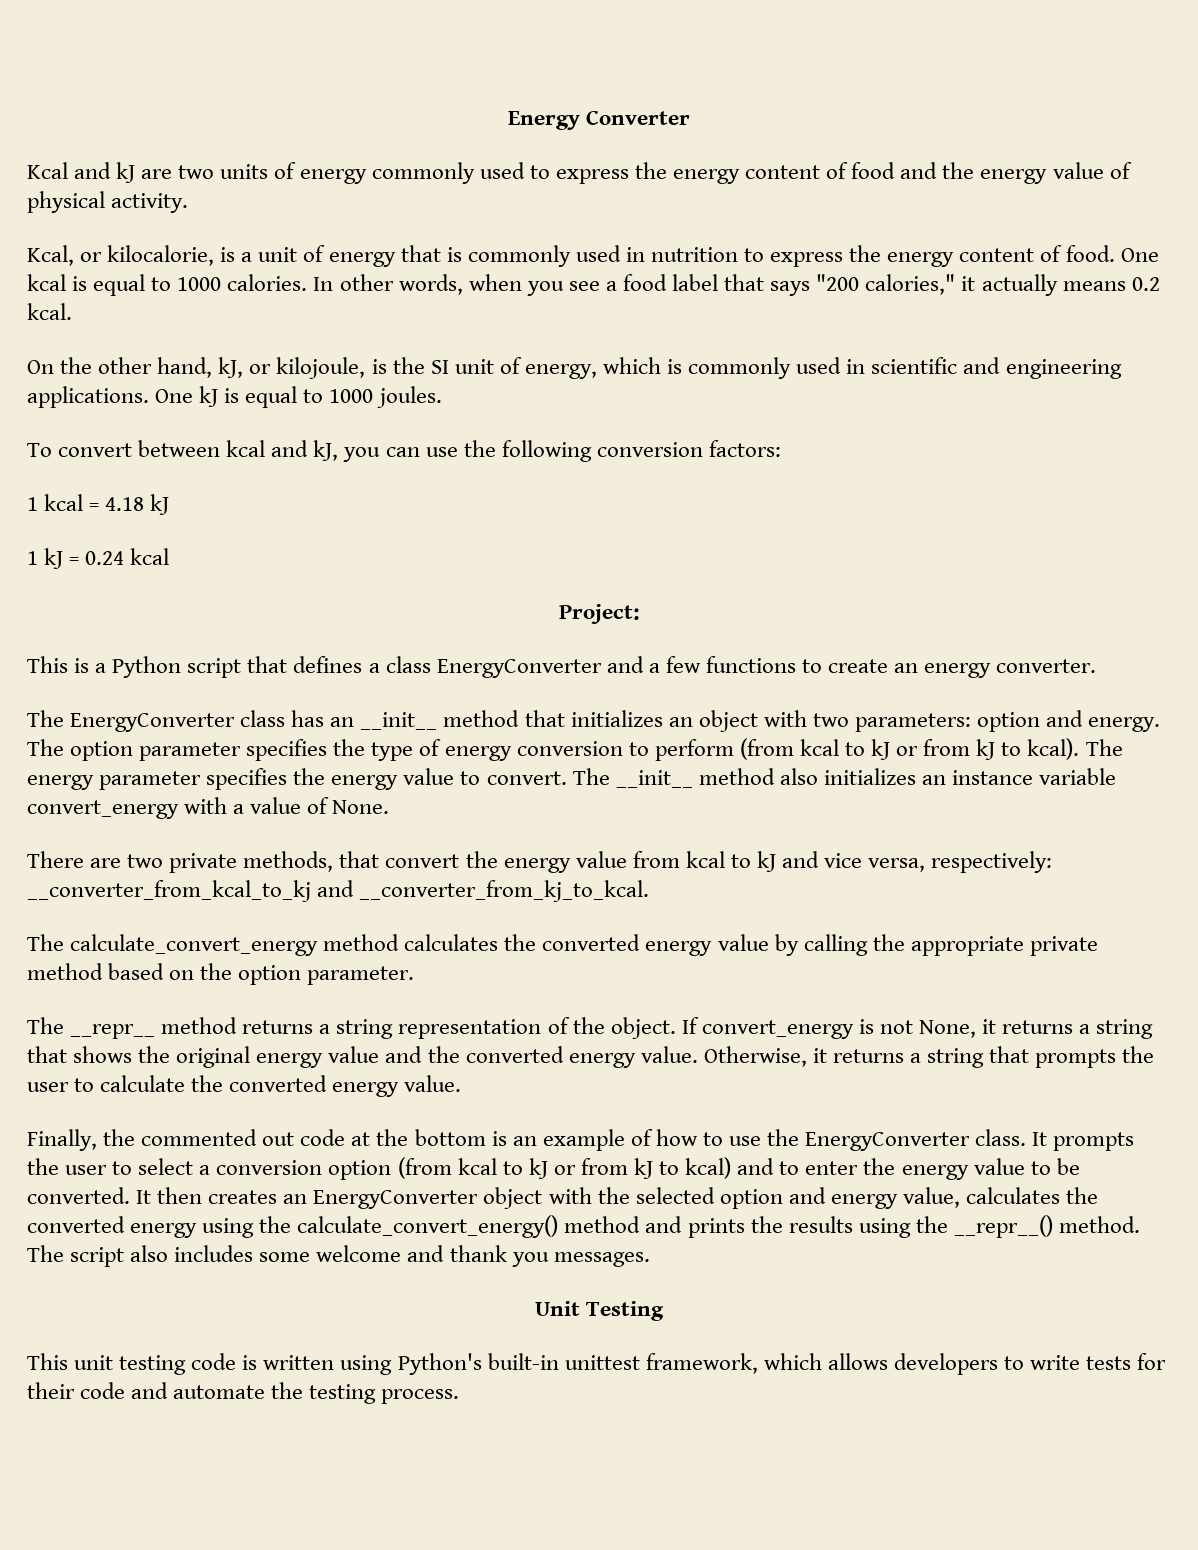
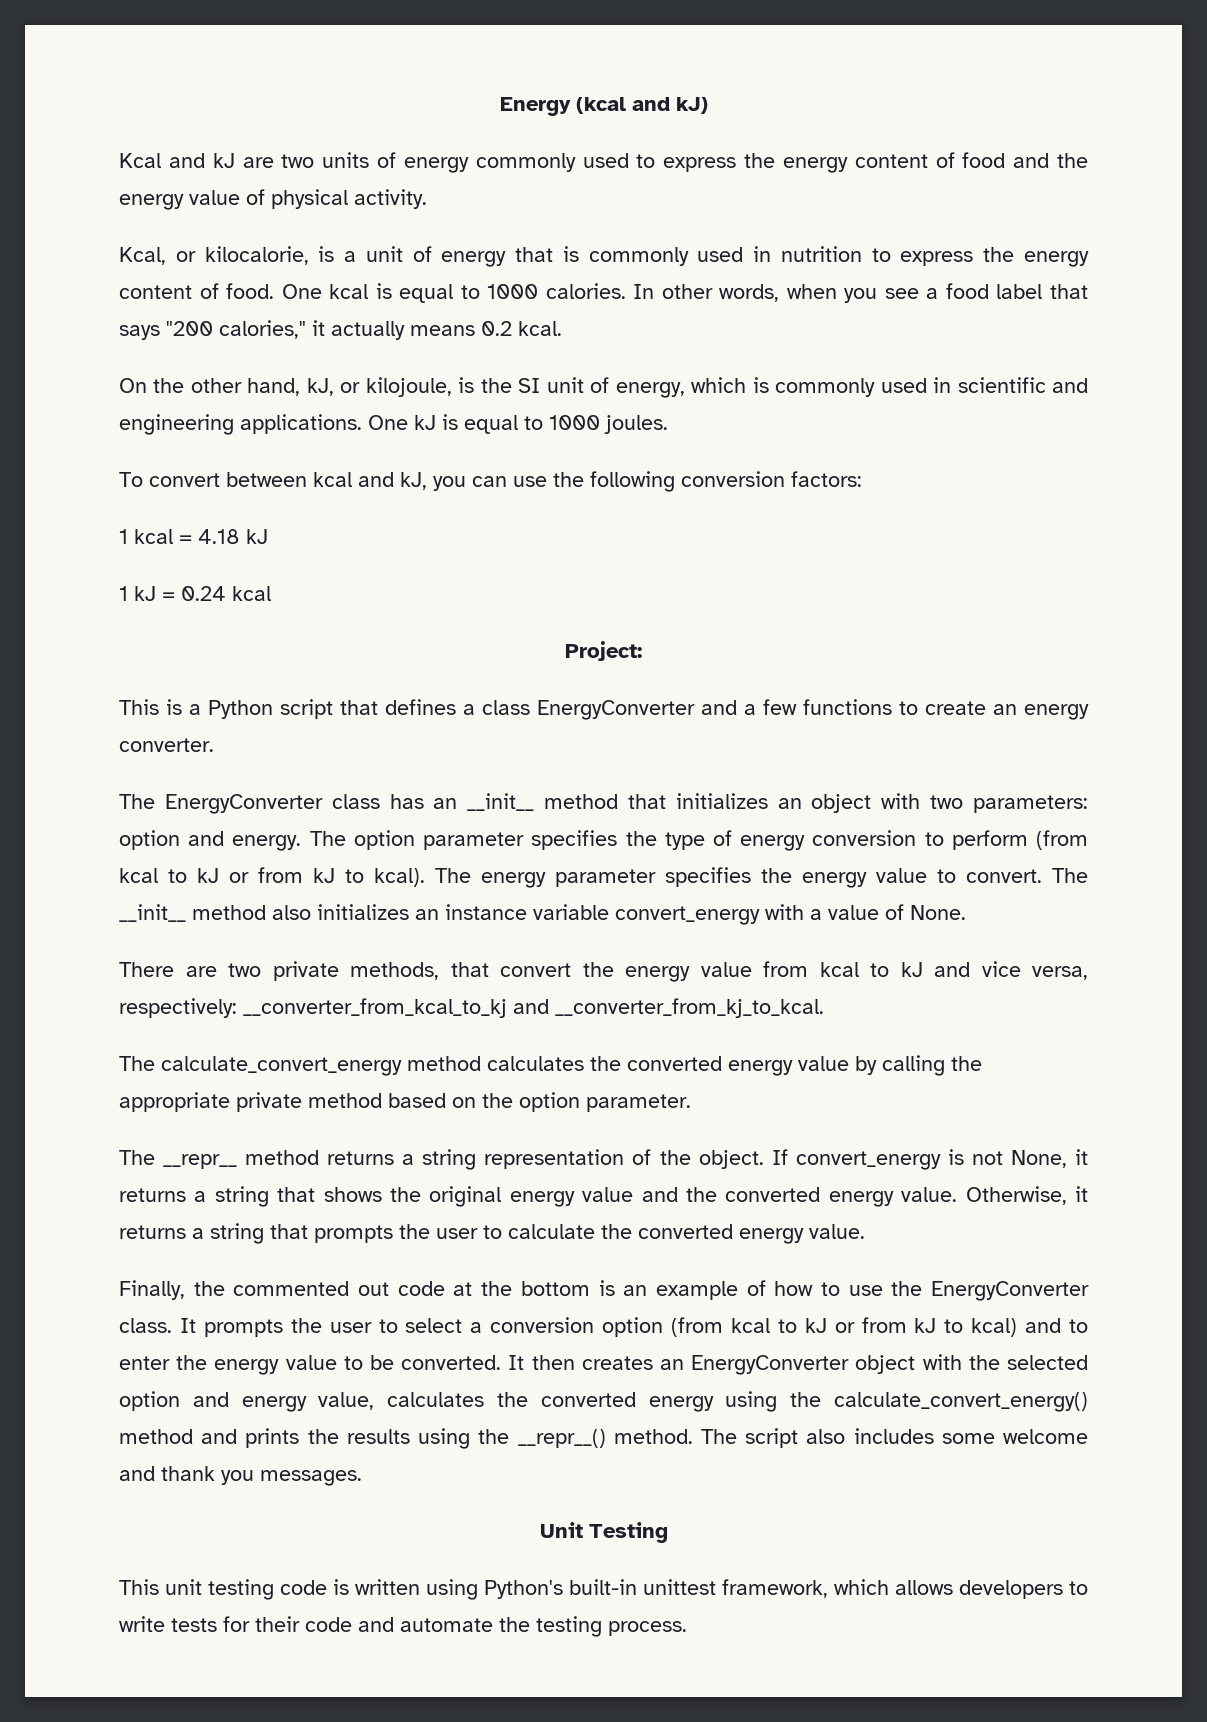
[586,110,691,125] Converter -> [575,97,708,114] (kcal and kJ)

